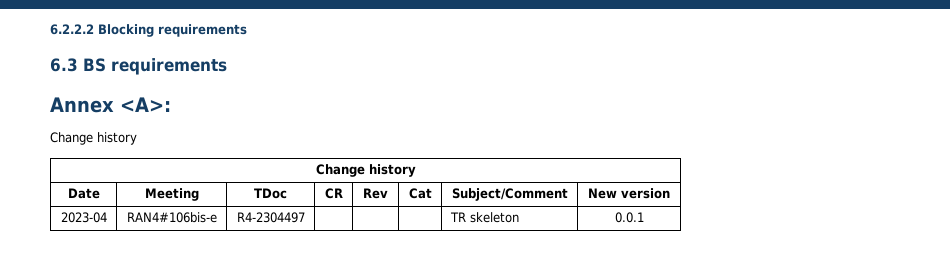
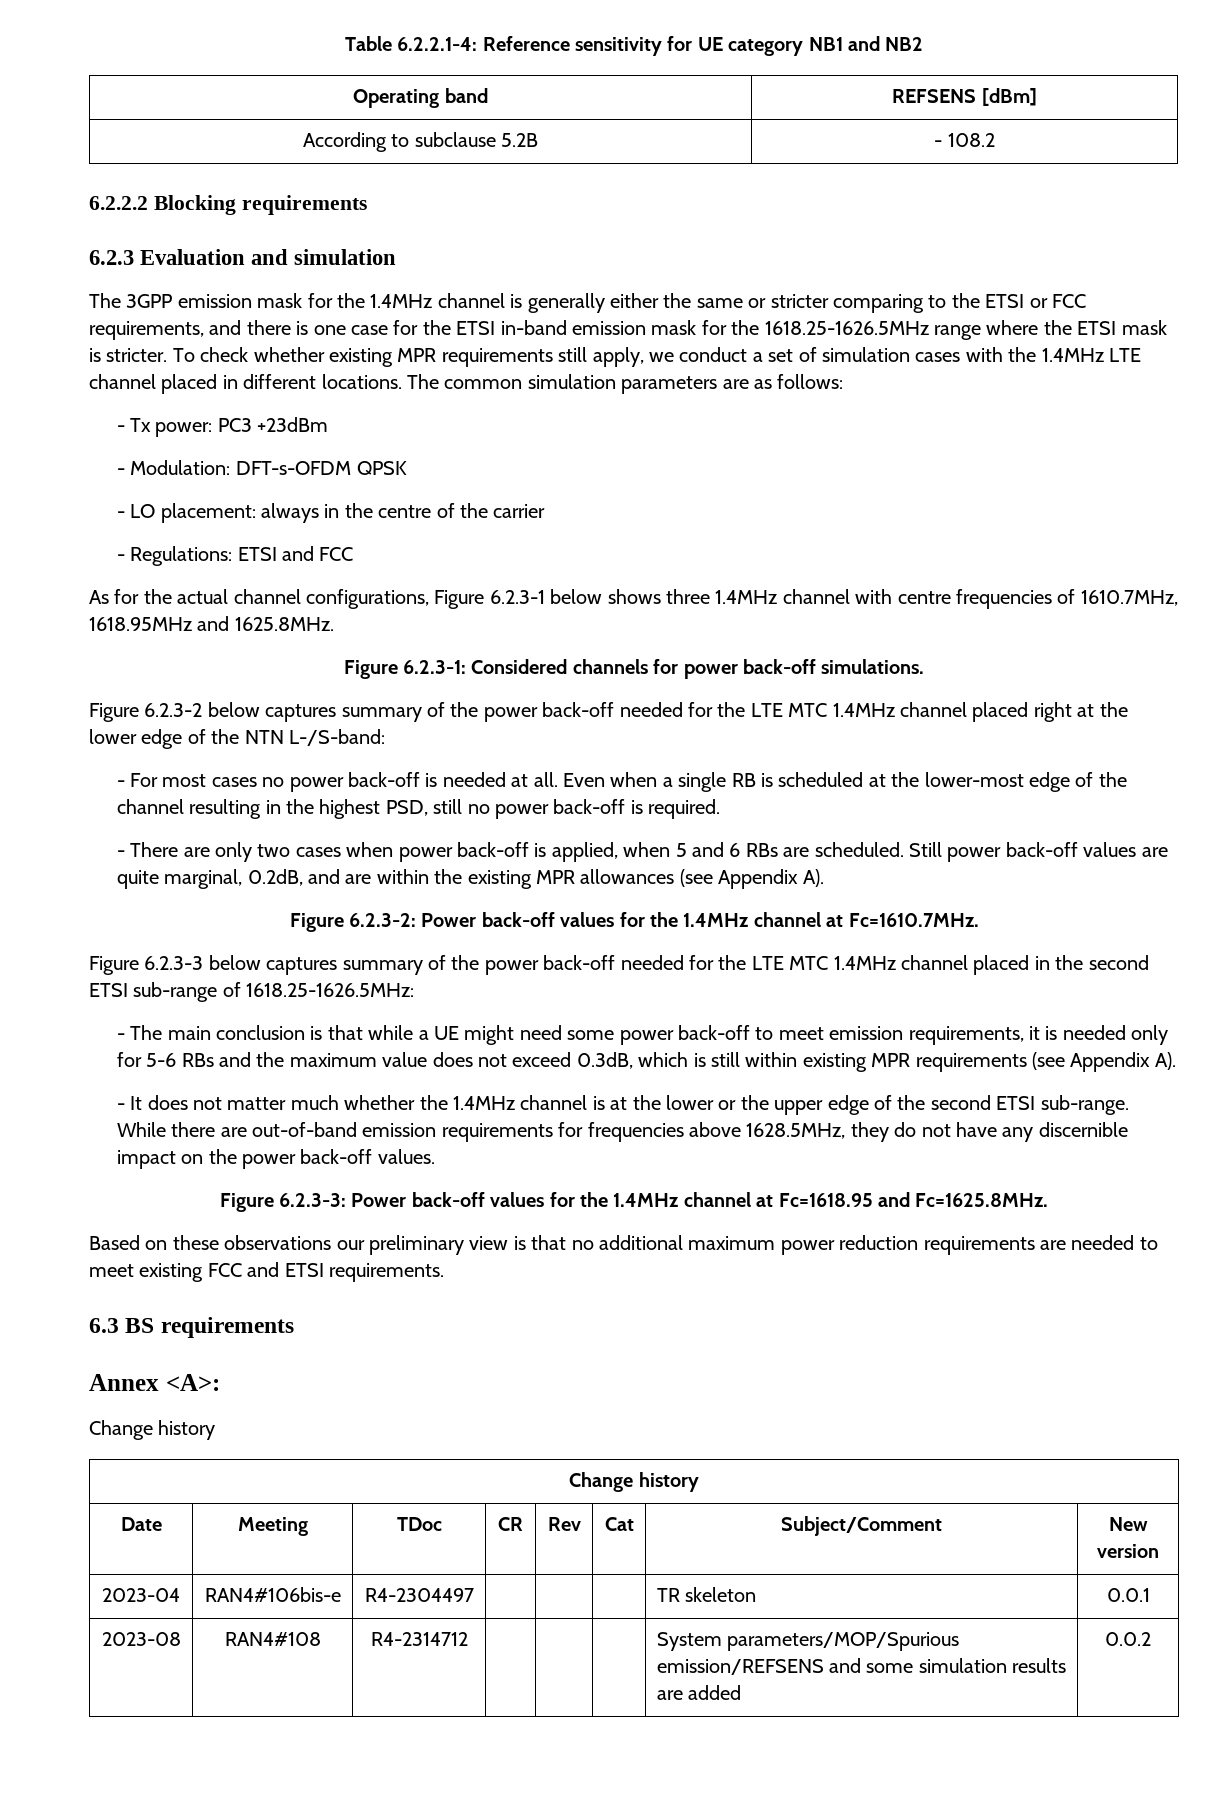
[50,24,247,37] 6.2.2.2 Blocking requirements -> [344,36,924,56] [353,88,488,108] [892,88,1037,106] [302,132,539,152] [934,133,995,147] [89,195,367,215] [89,249,397,265] [89,293,1086,313] [89,320,1167,340] [89,347,1141,367] [89,374,844,394] [116,417,329,437] [116,460,407,475] [116,503,546,523] [116,546,354,566] [89,589,1178,609] [89,616,334,631] [343,659,925,679] [89,702,1128,722] [89,729,385,749] [116,772,1127,792] [116,799,721,819] [116,842,1168,862] [116,869,824,889] [289,912,979,932] [89,955,1149,975] [89,982,415,1002] [116,1025,1169,1045] [116,1052,1176,1072] [116,1095,1129,1115] [116,1122,1128,1142] [116,1149,435,1169] [219,1192,1049,1212] [89,1235,1158,1255] [89,1262,444,1282] Table 6.2.2.1-4: Reference sensitivity for UE category NB1 and NB2 // Operating band | REFSENS [dBm] // According to subclause 5.2B | - 108.2 // 6.2.2.2 Blocking requirements // 6.2.3 Evaluation and simulation // The 3GPP emission mask for the 1.4MHz channel is generally either the same or stricter comparing to the ETSI or FCC requirements, and there is one case for the ETSI in-band emission mask for the 1618.25-1626.5MHz range where the ETSI mask is stricter. To check whether existing MPR requirements still apply, we conduct a set of simulation cases with the 1.4MHz LTE channel placed in different locations. The common simulation parameters are as follows: // - Tx power: PC3 +23dBm // - Modulation: DFT-s-OFDM QPSK // - LO placement: always in the centre of the carrier // - Regulations: ETSI and FCC // As for the actual channel configurations, Figure 6.2.3-1 below shows three 1.4MHz channel with centre frequencies of 1610.7MHz, 1618.95MHz and 1625.8MHz. // Figure 6.2.3-1: Considered channels for power back-off simulations. // Figure 6.2.3-2 below captures summary of the power back-off needed for the LTE MTC 1.4MHz channel placed right at the lower edge of the NTN L-/S-band: // - For most cases no power back-off is needed at all. Even when a single RB is scheduled at the lower-most edge of the channel resulting in the highest PSD, still no power back-off is required. // - There are only two cases when power back-off is applied, when 5 and 6 RBs are scheduled. Still power back-off values are quite marginal, 0.2dB, and are within the existing MPR allowances (see Appendix A). // Figure 6.2.3-2: Power back-off values for the 1.4MHz channel at Fc=1610.7MHz. // Figure 6.2.3-3 below captures summary of the power back-off needed for the LTE MTC 1.4MHz channel placed in the second ETSI sub-range of 1618.25-1626.5MHz: // - The main conclusion is that while a UE might need some power back-off to meet emission requirements, it is needed only for 5-6 RBs and the maximum value does not exceed 0.3dB, which is still within existing MPR requirements (see Appendix A). // - It does not matter much whether the 1.4MHz channel is at the lower or the upper edge of the second ETSI sub-range. While there are out-of-band emission requirements for frequencies above 1628.5MHz, they do not have any discernible impact on the power back-off values. // Figure 6.2.3-3: Power back-off values for the 1.4MHz channel at Fc=1618.95 and Fc=1625.8MHz. // Based on these observations our preliminary view is that no additional maximum power reduction requirements are needed to meet existing FCC and ETSI requirements.
(644, 217) none -> [101,1632,181,1646] [224,1632,321,1646] [370,1632,468,1646] [656,1632,960,1651] [656,1658,1067,1675] [656,1685,742,1700] [1105,1632,1151,1646] // 2023-08 | RAN4#108 | R4-2314712 | | | | System parameters/MOP/Spurious emission/REFSENS and some simulation results are added | 0.0.2

